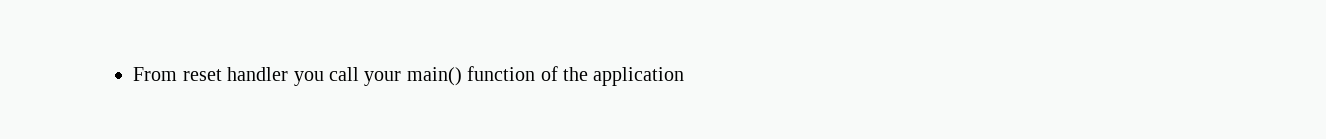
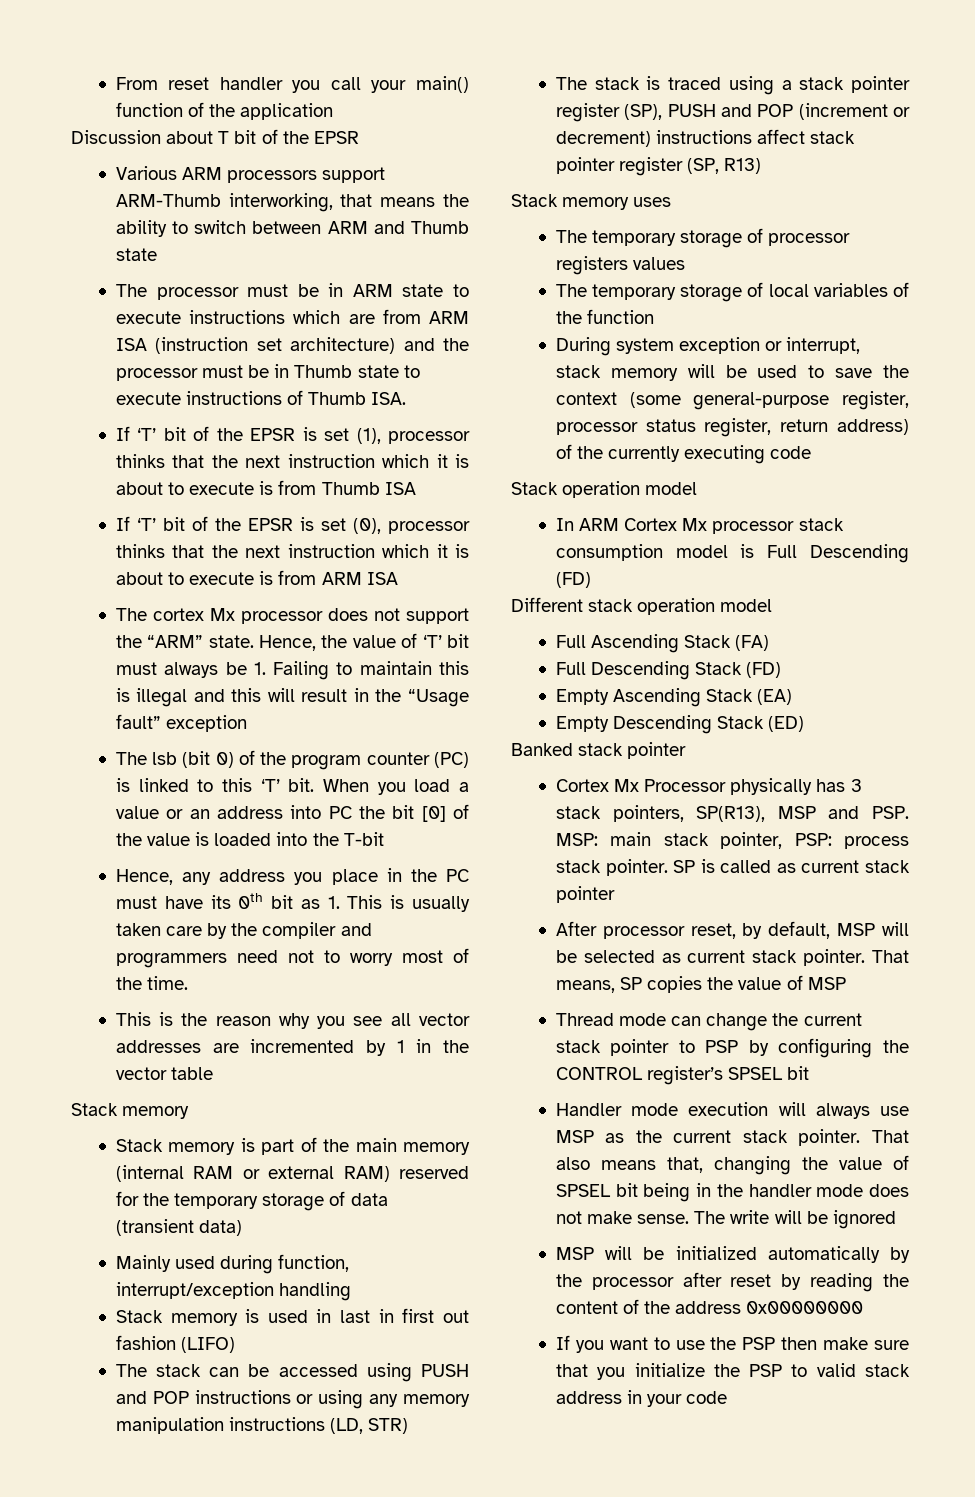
(685, 76) none -> [71,129,359,144] [115,166,386,183] [115,193,470,212] [115,220,469,237] [115,248,157,261] [115,283,469,300] [115,309,470,324] [115,337,470,354] [115,364,420,381] [115,390,407,405] [115,426,470,444] [115,454,469,468] [115,480,416,495] [115,516,471,534] [115,544,469,558] [115,570,398,585] [115,608,470,624] [115,633,470,651] [115,661,470,680] [115,688,470,707] [115,714,248,732] [115,750,469,770] [115,778,470,795] [115,804,469,822] [115,832,384,846] [115,868,469,885] [115,893,470,912] [115,922,372,939] [115,948,470,968] [115,976,189,990] [115,1012,470,1029] [115,1039,469,1056] [115,1067,214,1080] [71,1103,190,1119] [115,1137,470,1155] [115,1165,470,1182] [115,1191,388,1211] [115,1219,243,1236] [115,1254,350,1274] [115,1282,352,1301] [115,1308,470,1326] [115,1335,236,1353] [115,1363,469,1382] [115,1390,470,1409] [115,1417,409,1434] [555,76,910,95] [555,103,910,122] [555,129,856,147] [555,157,762,176] [511,194,672,210] [555,228,851,248] [555,256,686,275] [555,282,909,302] [555,309,655,324] [555,337,861,356] [555,364,909,381] [555,391,909,410] [555,418,909,437] [555,444,812,464] [511,481,698,498] [555,518,844,534] [555,544,909,563] [555,572,591,588] [511,597,773,615] [555,634,770,653] [555,661,782,680] [555,688,793,707] [555,715,805,734] [511,742,687,759] [555,778,862,795] [555,805,909,822] [555,832,909,849] [555,859,910,876] [555,886,615,903] [555,921,909,939] [555,949,909,966] [555,975,846,993] [555,1013,862,1031] [555,1038,909,1058] [555,1066,810,1085] [555,1102,910,1119] [555,1129,909,1146] [555,1155,909,1175] [555,1183,909,1202] [555,1210,896,1229] [555,1246,910,1263] [555,1272,909,1292] [555,1299,864,1314] [555,1335,909,1353] [555,1363,910,1380] [555,1390,728,1407] // Discussion about T bit of the EPSR // Various ARM processors support ARM-Thumb interworking, that means the ability to switch between ARM and Thumb state // The processor must be in ARM state to execute instructions which are from ARM ISA (instruction set architecture) and the processor must be in Thumb state to execute instructions of Thumb ISA. // If ‘T’ bit of the EPSR is set (1), processor thinks that the next instruction which it is about to execute is from Thumb ISA // If ‘T’ bit of the EPSR is set (0), processor thinks that the next instruction which it is about to execute is from ARM ISA // The cortex Mx processor does not support the “ARM” state. Hence, the value of ‘T’ bit must always be 1. Failing to maintain this is illegal and this will result in the “Usage fault” exception // The lsb (bit 0) of the program counter (PC) is linked to this ‘T’ bit. When you load a value or an address into PC the bit [0] of the value is loaded into the T-bit // Hence, any address you place in the PC must have its 0th bit as 1. This is usually taken care by the compiler and programmers need not to worry most of the time. // This is the reason why you see all vector addresses are incremented by 1 in the vector table // Stack memory // Stack memory is part of the main memory (internal RAM or external RAM) reserved for the temporary storage of data (transient data) // Mainly used during function, interrupt/exception handling // Stack memory is used in last in first out fashion (LIFO) // The stack can be accessed using PUSH and POP instructions or using any memory manipulation instructions (LD, STR) // The stack is traced using a stack pointer register (SP), PUSH and POP (increment or decrement) instructions affect stack pointer register (SP, R13) // Stack memory uses // The temporary storage of processor registers values // The temporary storage of local variables of the function // During system exception or interrupt, stack memory will be used to save the context (some general-purpose register, processor status register, return address) of the currently executing code // Stack operation model // In ARM Cortex Mx processor stack consumption model is Full Descending (FD) // Different stack operation model // Full Ascending Stack (FA) // Full Descending Stack (FD) // Empty Ascending Stack (EA) // Empty Descending Stack (ED) // Banked stack pointer // Cortex Mx Processor physically has 3 stack pointers, SP(R13), MSP and PSP. MSP: main stack pointer, PSP: process stack pointer. SP is called as current stack pointer // After processor reset, by default, MSP will be selected as current stack pointer. That means, SP copies the value of MSP // Thread mode can change the current stack pointer to PSP by configuring the CONTROL register’s SPSEL bit // Handler mode execution will always use MSP as the current stack pointer. That also means that, changing the value of SPSEL bit being in the handler mode does not make sense. The write will be ignored // MSP will be initialized automatically by the processor after reset by reading the content of the address 0x00000000 // If you want to use the PSP then make sure that you initialize the PSP to valid stack address in your code

